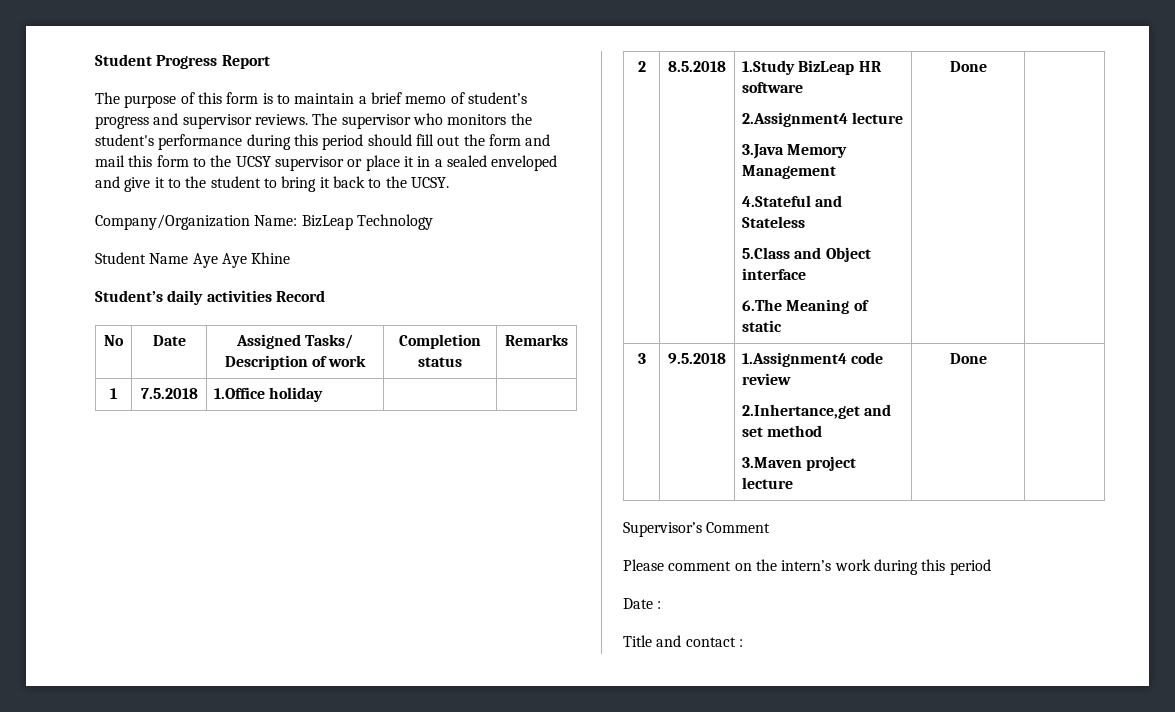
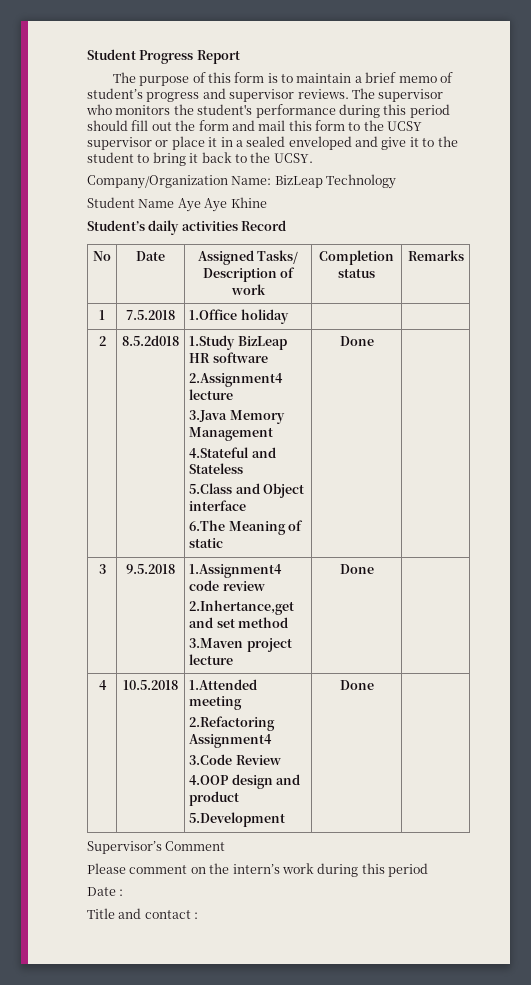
[668,61,726,72] 8.5.2018 -> [122,335,179,346] 8.5.2d018
(987, 358) none -> [98,680,107,690] [123,680,178,690] [189,679,258,690] [189,696,243,710] [189,716,276,731] [189,734,273,748] [189,754,281,765] [189,774,300,789] [189,791,240,806] [189,812,286,827] [339,680,374,690] // 4 | 10.5.2018 | 1.Attended meeting // 2.Refactoring Assignment4 // 3.Code Review // 4.OOP design and product // 5.Development | Done |

